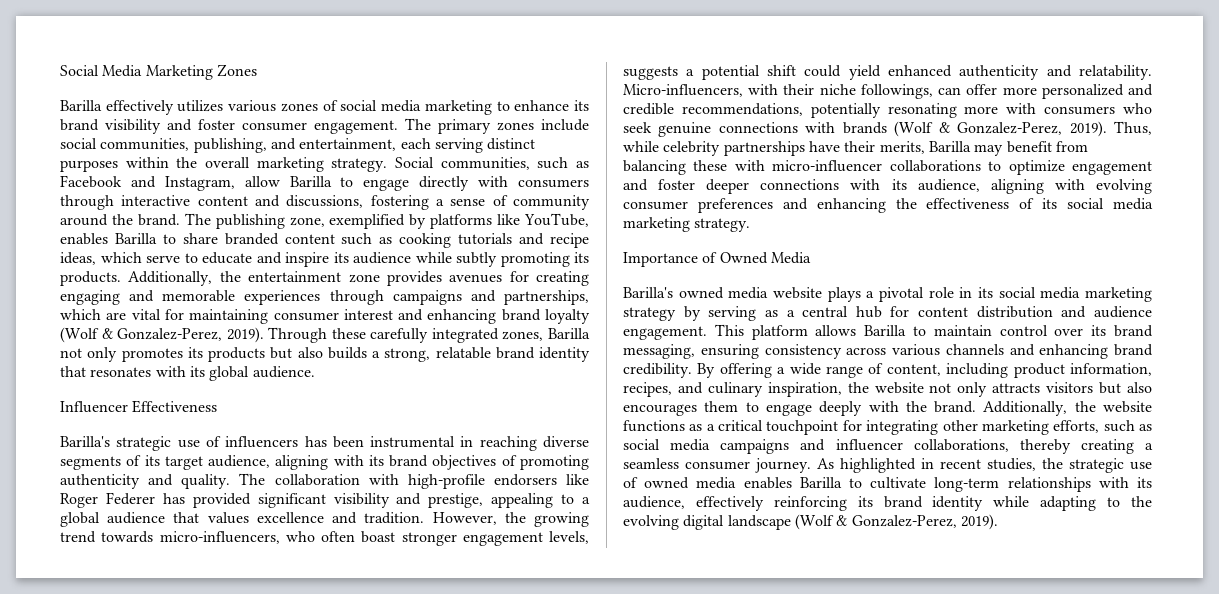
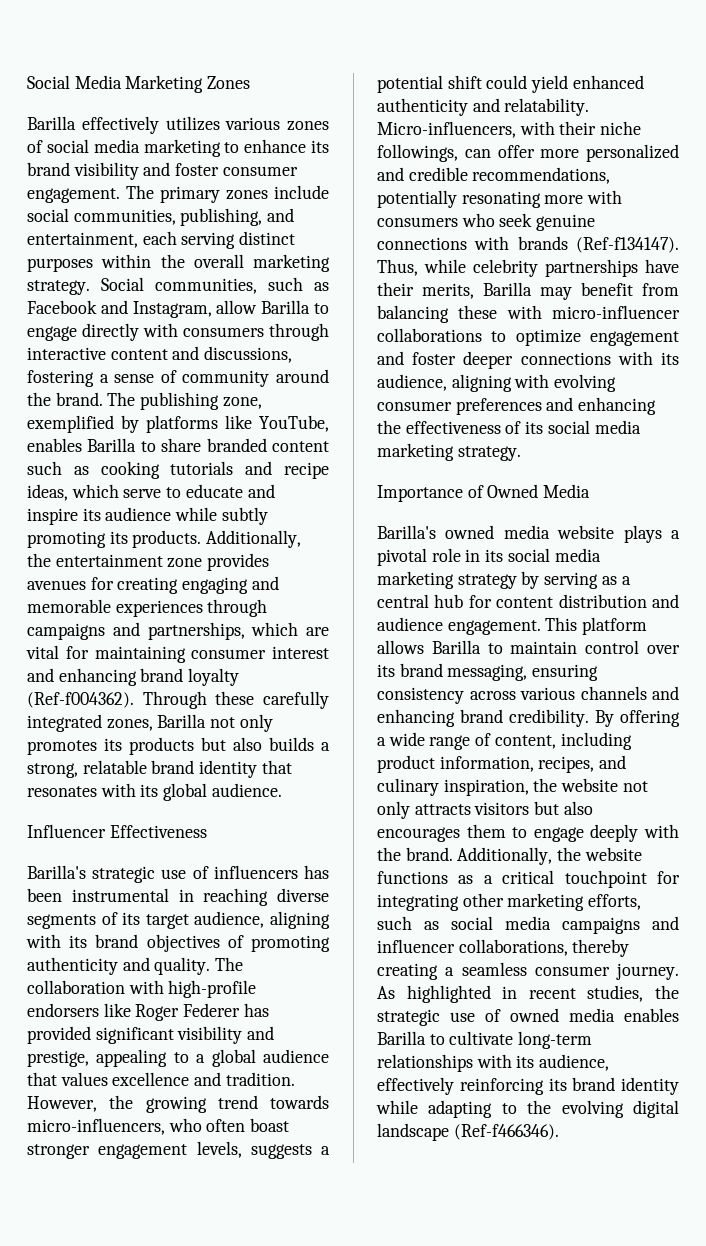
[60,327,264,343] (Wolf & Gonzalez-Perez, 2019). -> [27,692,134,708] (Ref-f004362).
[894,121,1107,137] (Wolf & Gonzalez-Perez, 2019). -> [576,237,679,253] (Ref-f134147).
[794,514,998,530] (Wolf & Gonzalez-Perez, 2019). -> [453,1124,559,1140] (Ref-f466346).

